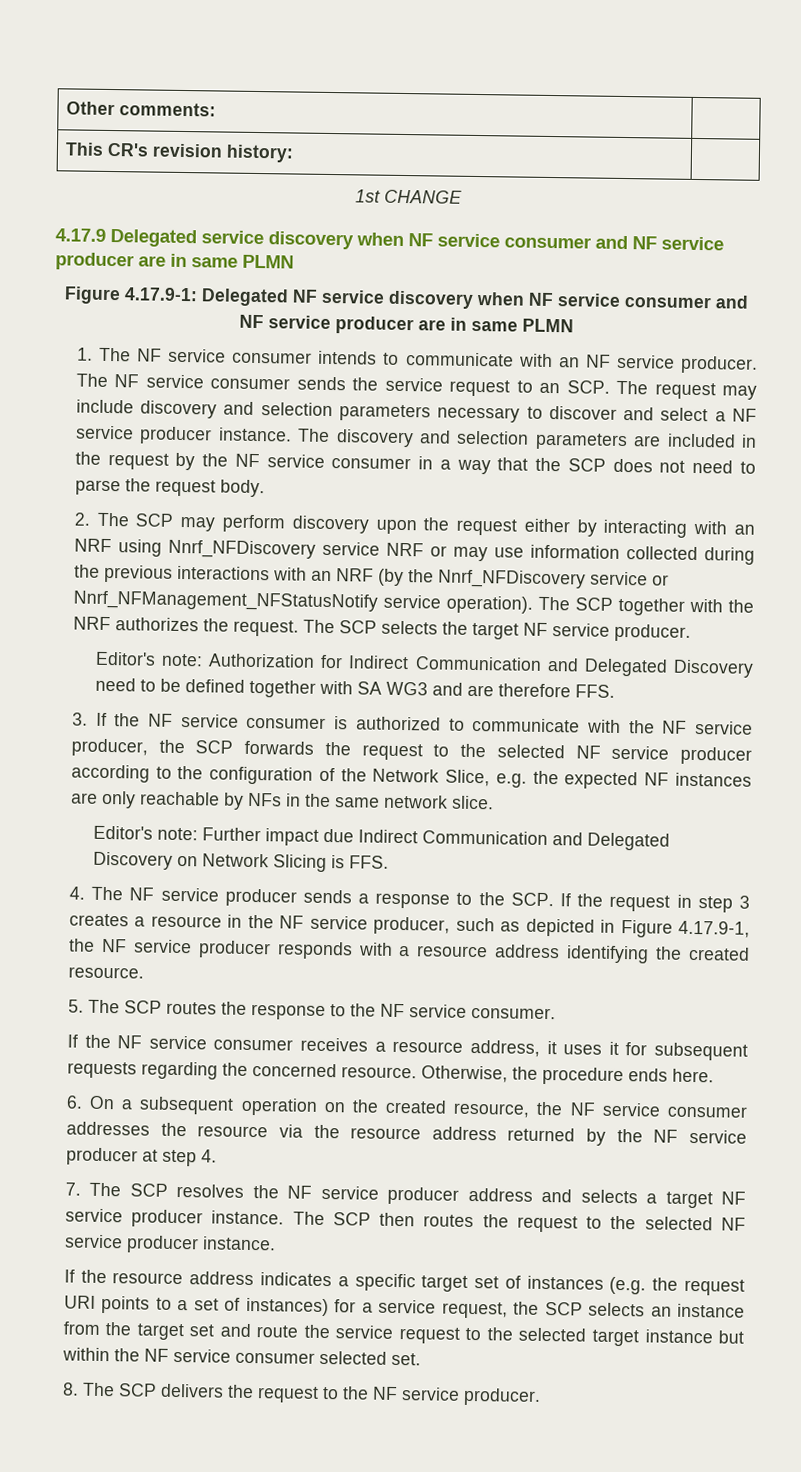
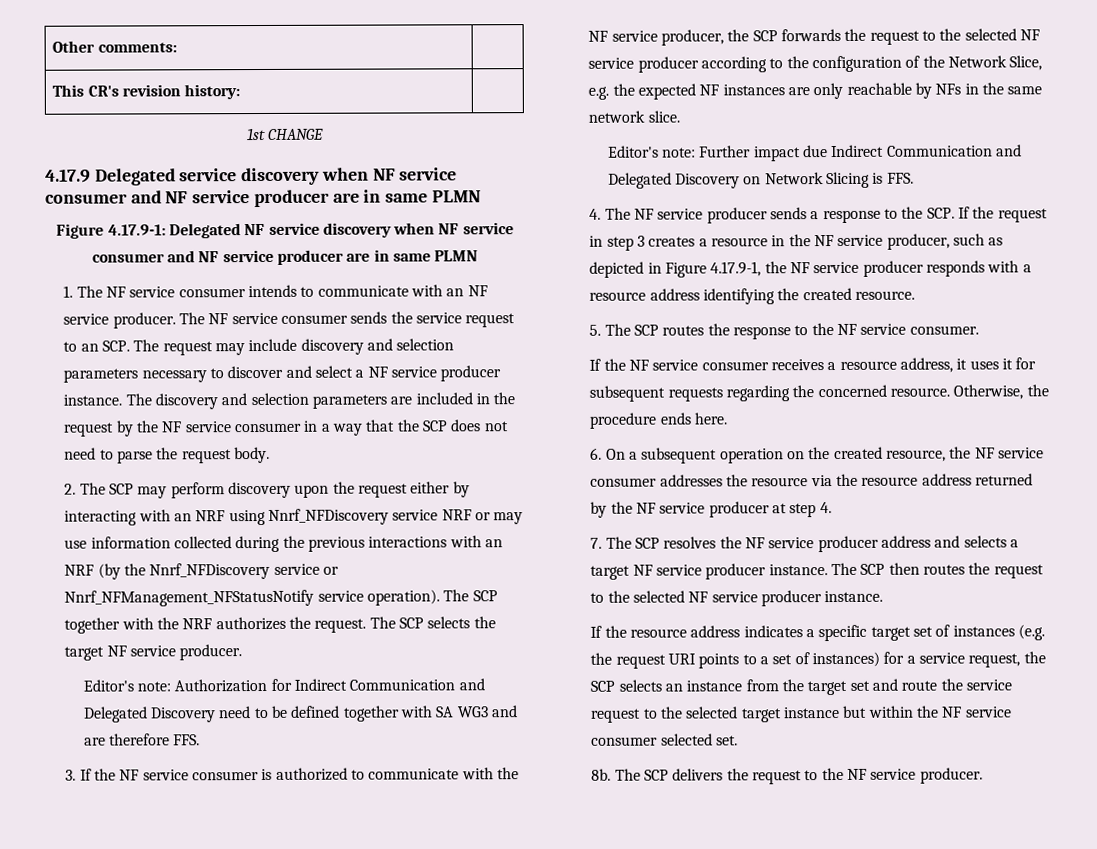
[61,1382,79,1396] 8. -> [591,768,612,781] 8b.

